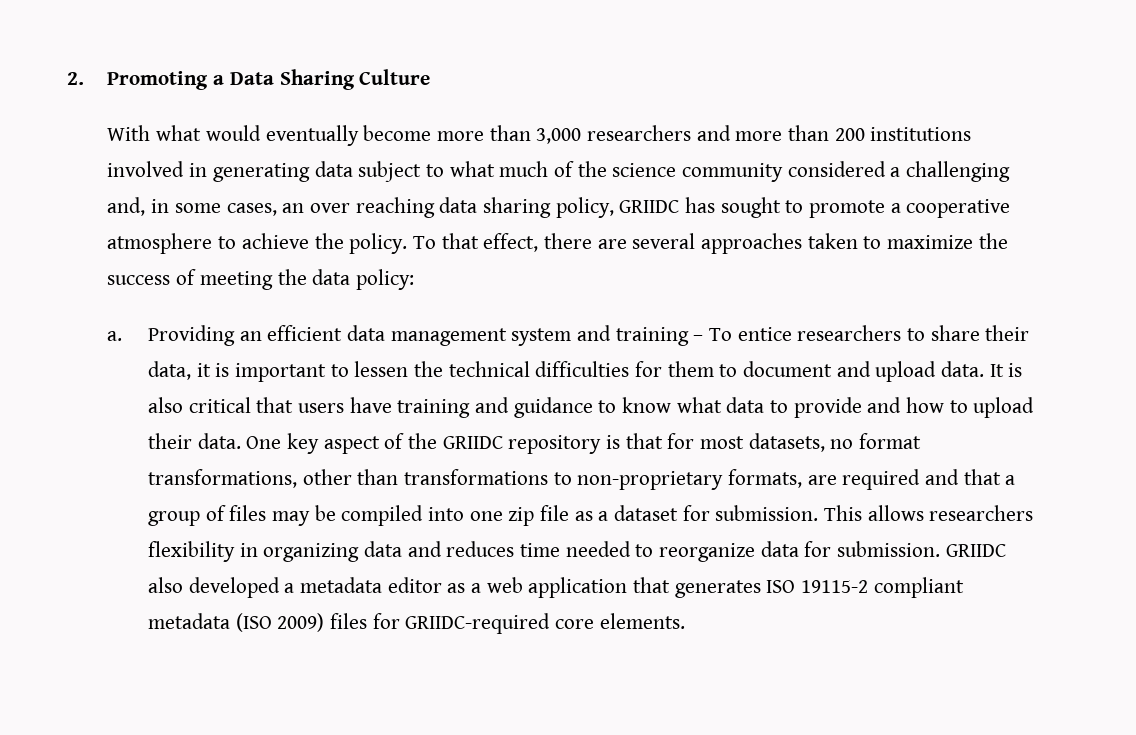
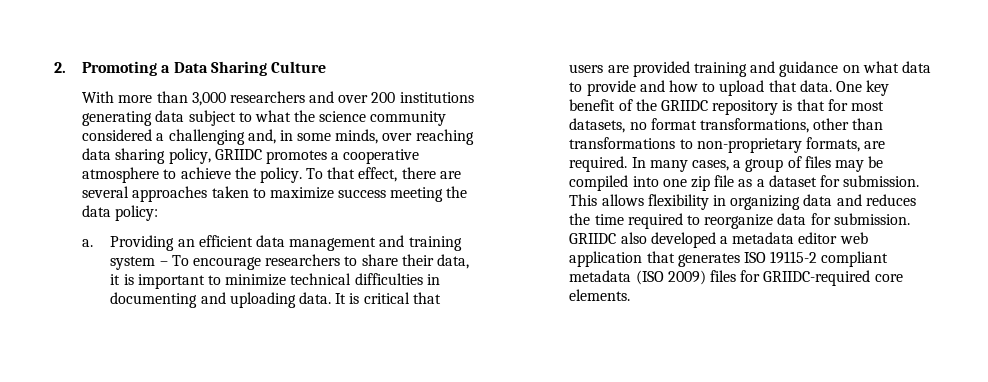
[156,125,432,146] what would eventually become -> (115, 97) none
[735,125,972,141] [107,161,208,177] more than 200 institutions involved in -> [338,92,474,103] over 200 institutions
[499,161,574,177] much of -> (291, 116) none
[226,203,305,216] cases, an -> [335,129,379,144] minds,
[684,197,885,218] has sought to promote -> [265,150,327,164] promotes
[978,233,1008,249] [107,269,197,285] the success of -> [338,189,387,198] success
[511,328,572,346] system -> (377, 244) none
(689, 336) none -> [110,256,156,270] system
[737,327,792,341] entice -> [192,257,261,270] encourage
[354,361,937,382] lessen the technical difficulties for them to document and upload -> [225,273,440,286] [110,292,296,308] minimize technical difficulties in documenting and uploading
[147,397,183,413] also -> (360, 298) none
[349,397,392,413] have -> [607,61,690,77] are provided
[598,397,671,413] to know -> [842,65,860,73] on
[147,433,192,449] their -> [768,80,797,92] that
[323,436,380,454] aspect -> [569,99,616,111] benefit
[842,469,1001,490] required and that -> [569,156,729,172] required. In many cases,
[929,505,1034,521] researchers -> (644, 200) none
[519,541,631,557] time needed -> [569,213,683,229] the time required
[447,583,481,593] as a -> (838, 238) none

